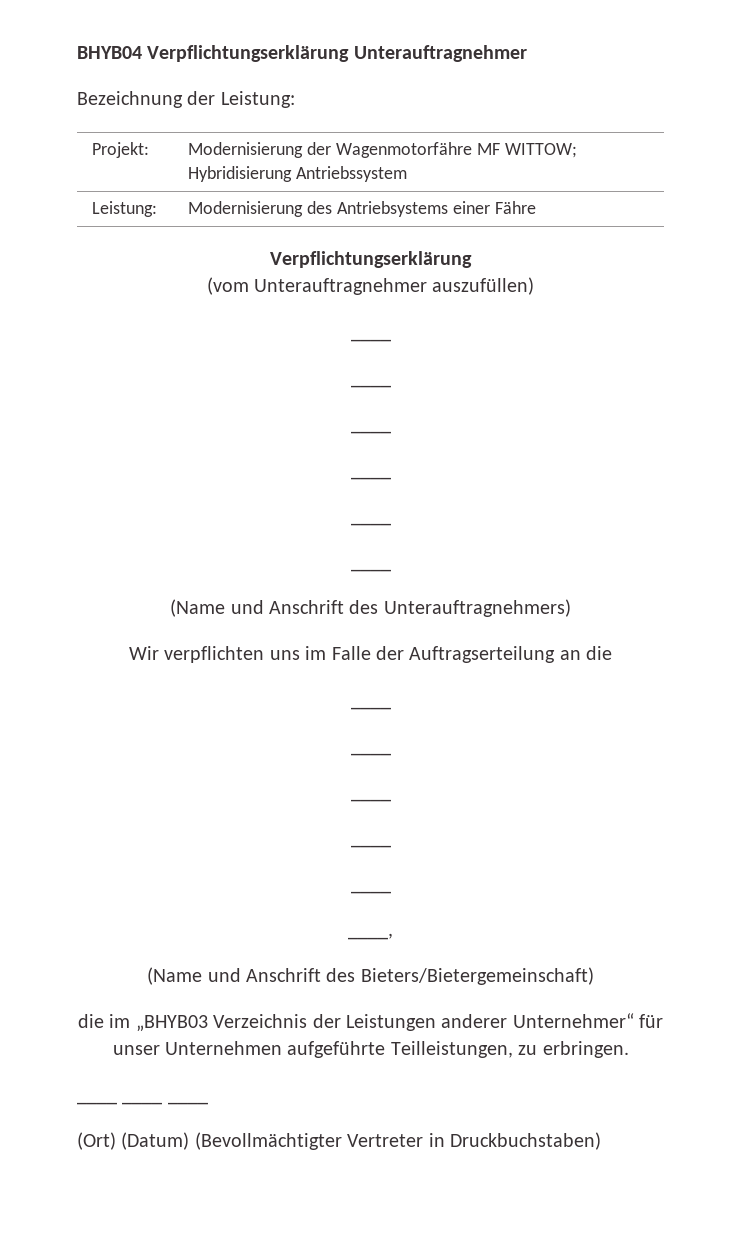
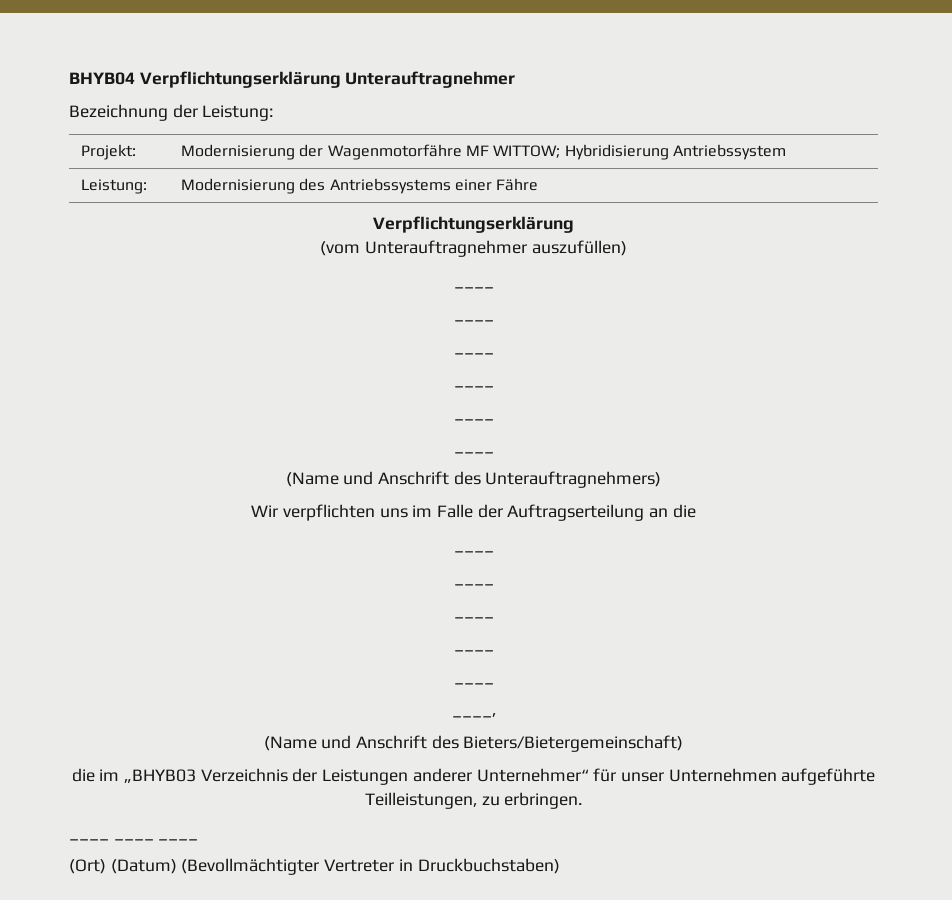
[337,201,449,217] Antriebsystems -> [329,178,451,194] Antriebssystems

